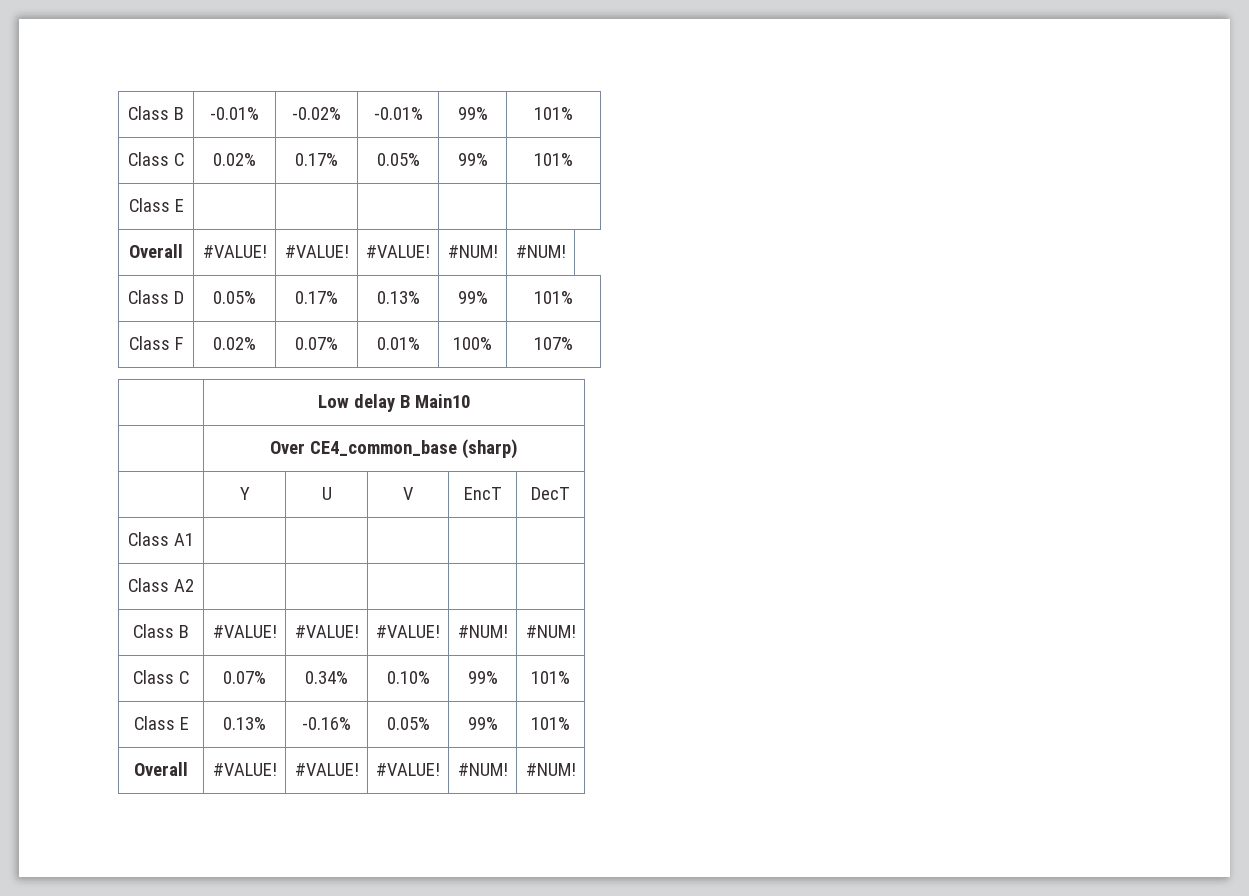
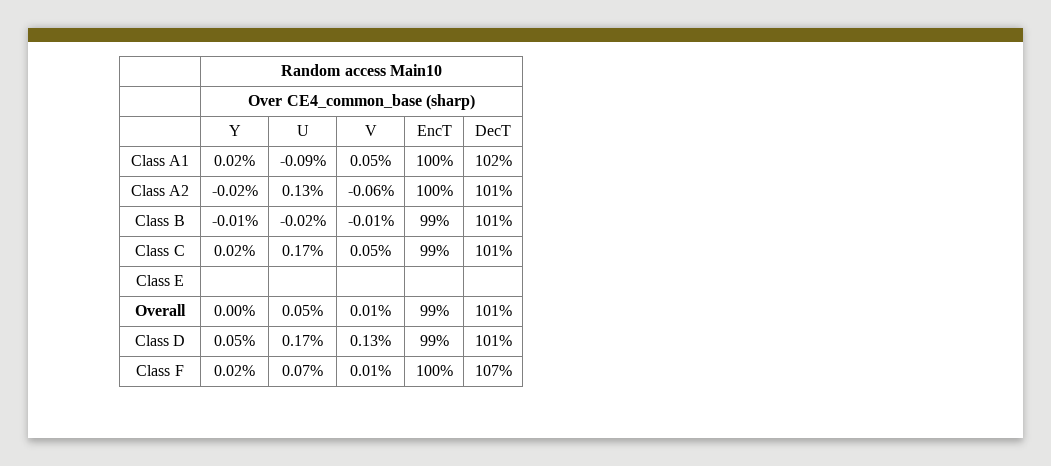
(128, 113) none -> [281,64,442,76] [248,94,475,110] [228,125,241,136] [296,125,309,136] [364,125,377,136] [416,125,452,136] [475,125,511,136] [130,155,190,166] [214,155,255,166] [279,155,326,166] [350,155,391,166] [415,155,453,166] [474,155,512,166] [130,185,190,196] [211,185,258,196] [282,185,323,196] [347,185,394,196] [415,185,453,196] [474,185,512,196] | Random access Main10 // | Over CE4_common_base (sharp) // | Y | U | V | EncT | DecT // Class A1 | 0.02% | -0.09% | 0.05% | 100% | 102% // Class A2 | -0.02% | 0.13% | -0.06% | 100% | 101% //
[202,245,267,258] [284,245,349,258] [366,245,430,258] [447,245,498,258] [515,245,566,258] #VALUE! | #VALUE! | #VALUE! | #NUM! | #NUM! -> [214,305,255,316] [282,305,323,316] [350,305,391,316] [419,305,449,316] [474,305,512,316] 0.00% | 0.05% | 0.01% | 99% | 101%
[318,394,470,412] [270,439,518,459] [239,487,250,500] [321,487,332,500] [403,487,413,500] [463,487,502,500] [531,487,570,500] [128,532,194,546] [128,578,194,592] [133,624,189,638] [212,625,277,638] [294,625,359,638] [376,625,440,638] [457,625,508,638] [525,625,576,638] [133,670,189,684] [223,671,266,684] [305,671,348,684] [386,671,430,684] [467,671,498,684] [531,671,570,684] [133,716,189,730] [223,717,266,730] [302,717,351,730] [386,717,430,730] [467,717,498,730] [531,717,570,730] [134,762,188,776] [212,763,277,776] [294,763,359,776] [376,763,440,776] [457,763,508,776] [525,763,576,776] // | Low delay B Main10 // | Over CE4_common_base (sharp) // | Y | U | V | EncT | DecT // Class A1 | | | | | // Class A2 | | | | | // Class B | #VALUE! | #VALUE! | #VALUE! | #NUM! | #NUM! // Class C | 0.07% | 0.34% | 0.10% | 99% | 101% // Class E | 0.13% | -0.16% | 0.05% | 99% | 101% // Overall | #VALUE! | #VALUE! | #VALUE! | #NUM! | #NUM! -> (512, 370) none

